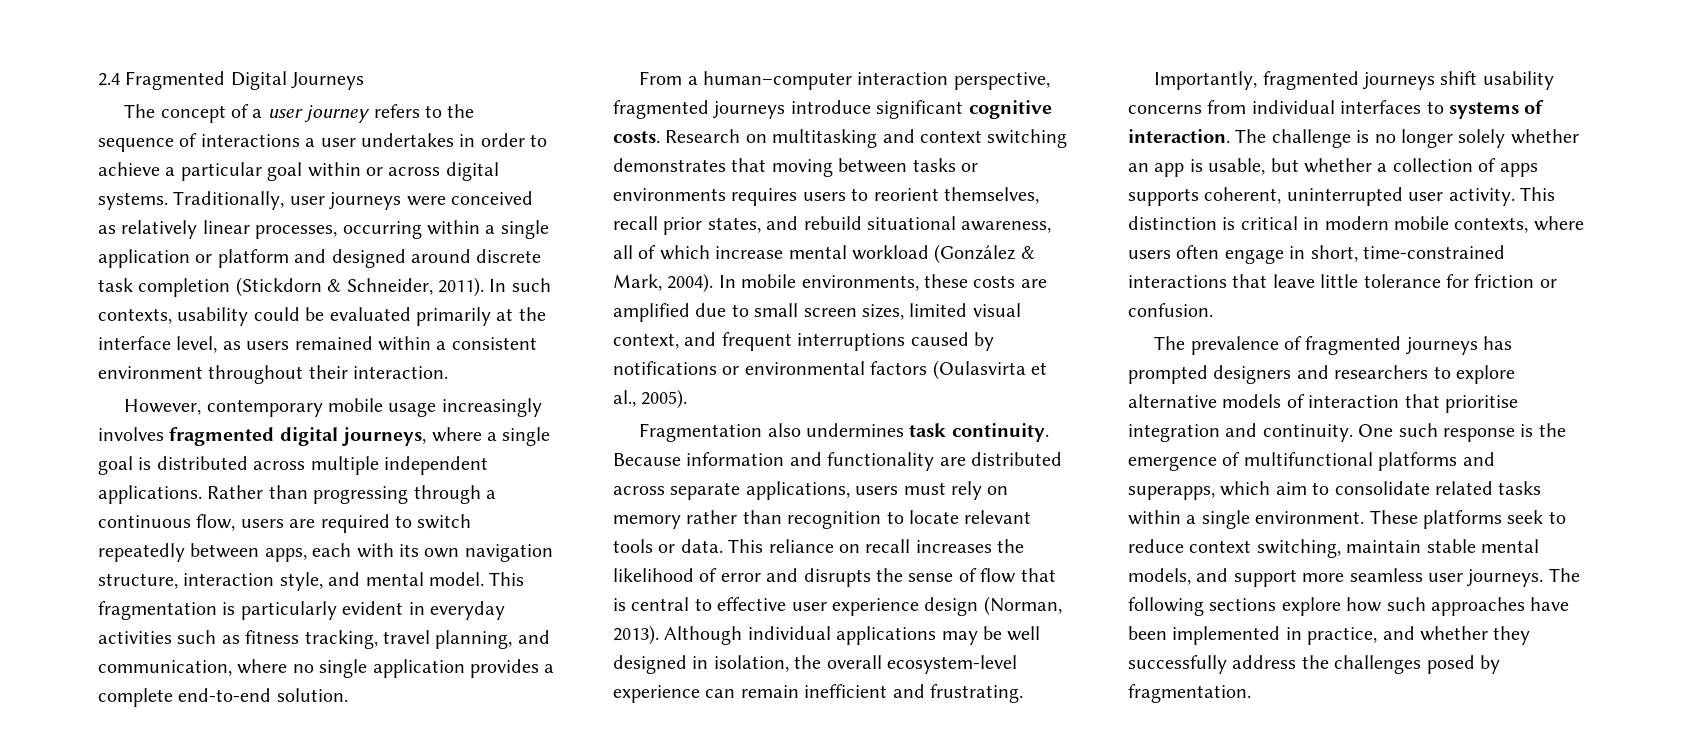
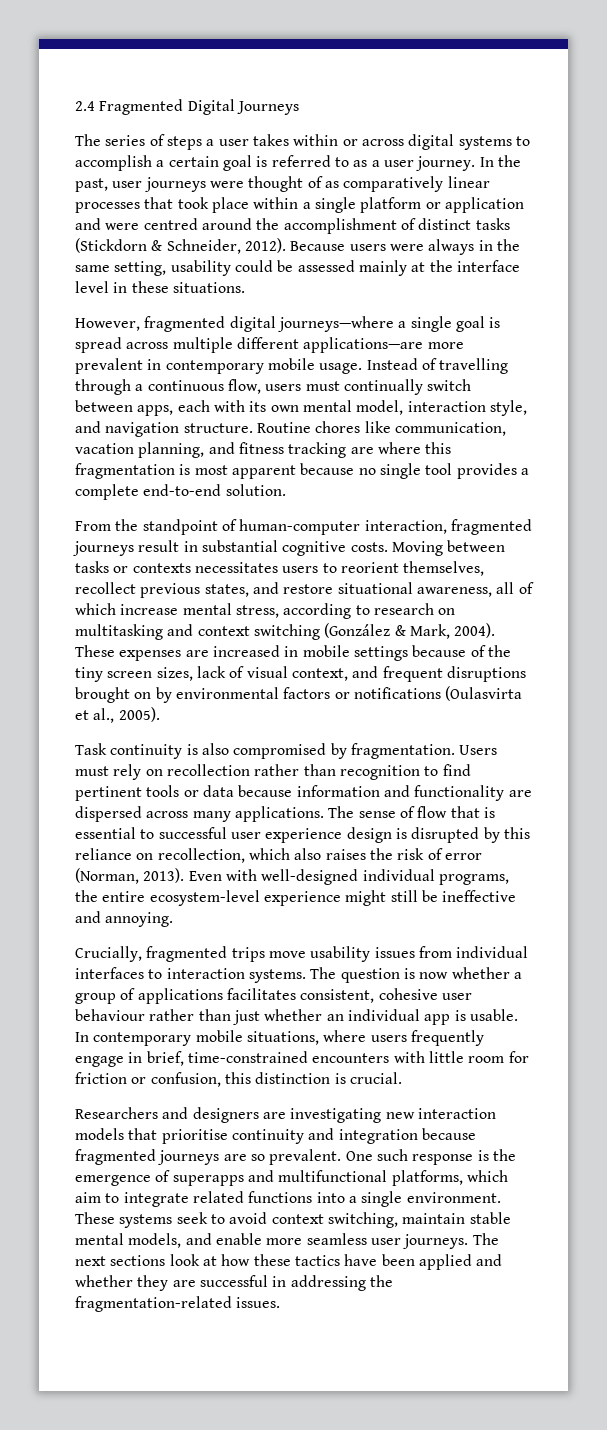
[160,104,475,123] [98,133,548,152] [98,162,499,181] [98,191,533,210] [98,220,549,239] [98,249,542,268] [98,277,551,297] [98,308,172,324] concept of a user journey refers to the sequence of interactions a user undertakes in order to achieve a particular goal within or across digital systems. Traditionally, user journeys were conceived as relatively linear processes, occurring within a single application or platform and designed around discrete task completion (Stickdorn & Schneider, 2011). In such contexts, -> [105,134,530,150] [75,155,521,171] [75,176,490,192] [75,197,524,213] [75,218,510,234] [75,238,520,255] [75,261,167,276] series of steps a user takes within or across digital systems to accomplish a certain goal is referred to as a user journey. In the past, user journeys were thought of as comparatively linear processes that took place within a single platform or application and were centred around the accomplishment of distinct tasks (Stickdorn & Schneider, 2012). Because users were always in the same setting,
[329,307,491,326] evaluated primarily -> [297,260,407,276] assessed mainly
[176,336,537,353] [98,365,449,384] [124,398,542,417] [98,427,482,446] level, as users remained within a consistent environment throughout their interaction. // However, contemporary mobile usage increasingly involves fragmented digital journeys, where -> [75,281,245,293] [75,316,394,332] level in these situations. // However, fragmented digital journeys—where
[156,456,248,470] distributed -> [75,337,122,353] spread
[384,456,488,475] [98,485,409,504] independent applications. Rather than progressing -> [236,337,464,353] [75,358,509,374] different applications—are more prevalent in contemporary mobile usage. Instead of travelling
[289,514,472,533] [98,543,185,562] are required to switch repeatedly -> [305,379,472,395] must continually switch
[464,544,553,562] [98,573,178,589] navigation structure, -> [302,400,404,415] mental model,
[365,572,525,586] [98,601,505,620] [98,630,550,649] [98,659,288,676] mental model. This fragmentation is particularly evident in everyday activities such as fitness tracking, travel planning, and communication, where -> [105,421,506,437] [75,442,452,458] [75,463,355,479] navigation structure. Routine chores like communication, vacation planning, and fitness tracking are where this fragmentation is most apparent because
[372,659,465,678] application -> [425,463,453,475] tool
[687,71,1050,90] [613,100,1052,119] [613,129,1068,148] [613,158,833,177] a human–computer interaction perspective, fragmented journeys introduce significant cognitive costs. Research on multitasking and context switching demonstrates that moving -> [115,519,532,535] [73,540,443,556] the standpoint of human-computer interaction, fragmented journeys result in substantial cognitive costs. Moving
[613,188,798,206] environments requires -> [132,562,278,573] contexts necessitates
[613,216,703,235] recall prior -> [75,582,201,598] recollect previous
[803,216,862,230] rebuild -> [283,584,334,594] restore
[852,244,1035,264] [613,273,1047,293] [613,303,1021,322] [613,332,994,351] [613,360,1047,380] [613,389,688,409] [639,423,1049,442] [613,452,1062,471] [613,481,1009,500] [613,510,1032,529] [613,539,1025,553] [613,568,903,587] workload (González & Mark, 2004). In mobile environments, these costs are amplified due to small screen sizes, limited visual context, and frequent interruptions caused by notifications or environmental factors (Oulasvirta et al., 2005). // Fragmentation also undermines task continuity. Because information and functionality are distributed across separate applications, users must rely on memory rather than recognition to locate relevant tools or data. This reliance on recall increases the likelihood of error and disrupts the -> [235,603,456,619] [75,623,496,640] [75,645,511,661] [75,666,526,682] [75,686,523,703] [75,707,160,723] [75,743,498,759] [75,764,471,780] [75,785,532,801] [75,806,355,822] stress, according to research on multitasking and context switching (González & Mark, 2004). These expenses are increased in mobile settings because of the tiny screen sizes, lack of visual context, and frequent disruptions brought on by environmental factors or notifications (Oulasvirta et al., 2005). // Task continuity is also compromised by fragmentation. Users must rely on recollection rather than recognition to find pertinent tools or data because information and functionality are dispersed across many applications. The
[631,596,1062,616] [613,625,1041,645] [613,655,1017,674] [613,684,1023,703] [1154,71,1554,90] [1128,100,1545,119] [1128,129,1506,148] central to effective user experience design (Norman, 2013). Although individual applications may be well designed in isolation, the overall ecosystem-level experience can remain inefficient and frustrating. // Importantly, fragmented journeys shift usability concerns from individual interfaces to systems of interaction. The challenge is no longer solely -> [75,827,530,843] [75,848,482,863] [75,868,509,885] [75,890,517,906] [75,911,174,927] [75,946,529,962] [75,967,522,983] [75,988,472,1004] [75,1009,260,1025] essential to successful user experience design is disrupted by this reliance on recollection, which also raises the risk of error (Norman, 2013). Even with well-designed individual programs, the entire ecosystem-level experience might still be ineffective and annoying. // Crucially, fragmented trips move usability issues from individual interfaces to interaction systems. The question is now whether a group of applications facilitates consistent, cohesive user behaviour rather than just
(1149, 167) none -> [347,1009,420,1021] individual
[1208,158,1538,177] [1128,187,1555,206] [1128,216,1529,233] usable, but whether a collection of apps supports coherent, uninterrupted user activity. This distinction is critical in modern mobile contexts, -> [469,1009,518,1021] [75,1030,319,1046] usable. In contemporary mobile situations,
[1176,245,1220,259] often -> [410,1030,484,1046] frequently
[1310,245,1505,262] [1128,274,1557,288] [1128,303,1213,317] [1154,336,1513,355] [1128,365,1515,384] [1128,394,1518,413] [1128,423,1353,442] short, time-constrained interactions that leave little tolerance for friction or confusion. // The prevalence of fragmented journeys has prompted designers and researchers to explore alternative models of interaction that prioritise integration and continuity. -> [146,1051,529,1066] [75,1072,402,1087] [75,1107,496,1123] [75,1128,476,1144] [75,1149,342,1165] brief, time-constrained encounters with little room for friction or confusion, this distinction is crucial. // Researchers and designers are investigating new interaction models that prioritise continuity and integration because fragmented journeys are so prevalent.
[1243,452,1495,471] [1128,481,1542,500] [1128,510,1181,525] multifunctional platforms and superapps, which aim to consolidate related tasks within -> [172,1170,508,1186] [75,1191,345,1207] superapps and multifunctional platforms, which aim to integrate related functions into
[1423,510,1502,529] platforms -> [119,1214,173,1228] systems
[1128,539,1184,553] reduce -> [229,1212,268,1224] avoid
[1233,569,1297,587] support -> [215,1233,262,1245] enable
[1128,597,1570,616] [1128,626,1531,645] [1128,655,1500,674] [1128,684,1251,703] following sections explore how such approaches have been implemented in practice, and whether they successfully address the challenges posed by fragmentation. -> [75,1254,503,1270] [75,1275,393,1291] [75,1296,281,1312] next sections look at how these tactics have been applied and whether they are successful in addressing the fragmentation-related issues.

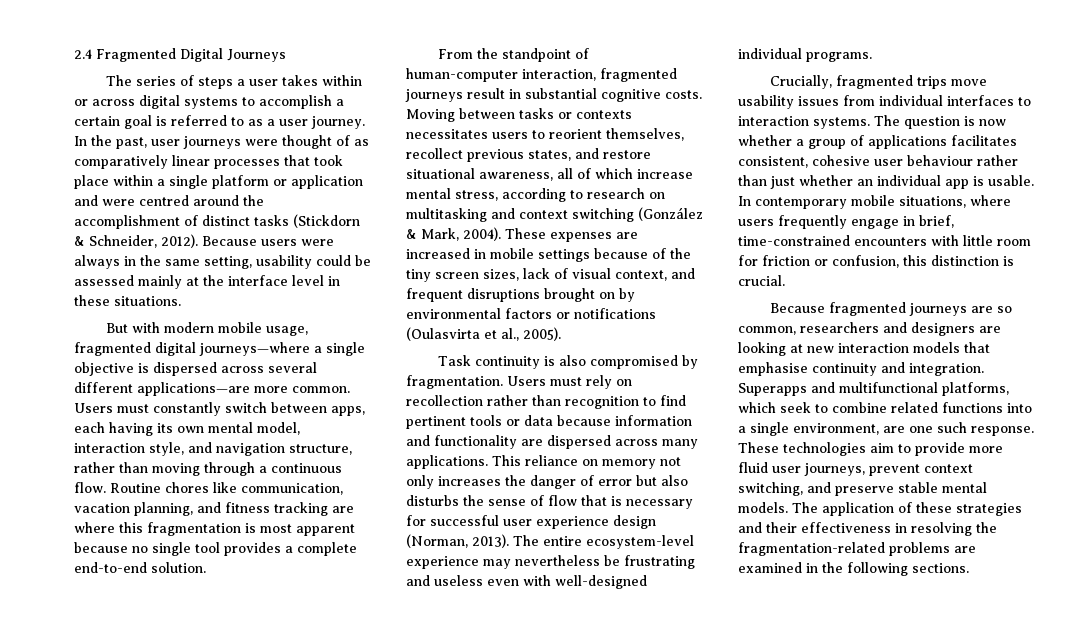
[75,318,140,331] However, -> [106,322,309,336] But with modern mobile usage,
[455,316,501,332] [75,337,464,353] [75,358,509,374] [75,379,423,395] goal is spread across multiple different applications—are more prevalent in contemporary mobile usage. Instead of travelling through a continuous flow, users must continually -> [74,362,317,376] [74,382,350,396] [74,402,221,416] objective is dispersed across several different applications—are more common. Users must constantly
[213,400,245,412] with -> [109,422,153,436] having
[183,423,253,433] structure. -> [289,444,352,455] [74,462,342,476] [74,482,106,493] structure, rather than moving through a continuous flow.
[328,806,355,818] The -> [492,455,681,469] [406,475,688,489] [406,495,484,506] This reliance on memory not only increases the danger of error but also disturbs the
[75,827,155,839] essential to -> [626,499,693,509] [406,515,426,526] necessary for
[395,827,530,843] [75,848,482,863] [75,868,509,885] [75,890,517,906] [75,911,174,927] is disrupted by this reliance on recollection, which also raises the risk of error (Norman, 2013). Even with well-designed individual programs, the entire ecosystem-level experience might still be ineffective and annoying. -> [406,534,694,549] [406,555,695,569] [406,575,647,589] [738,48,872,62] (Norman, 2013). The entire ecosystem-level experience may nevertheless be frustrating and useless even with well-designed individual programs.
[75,1107,158,1119] Researchers -> [770,302,1013,316] [738,322,879,335] Because fragmented journeys are so common, researchers
[290,1108,382,1123] investigating -> [738,342,803,356] looking at
[161,1129,228,1144] prioritise -> [738,362,808,376] emphasise
[338,1128,476,1144] [75,1149,516,1165] [75,1170,244,1186] integration because fragmented journeys are so prevalent. One such response is the emergence of superapps -> [909,363,984,376] [738,383,807,396] integration. Superapps
[75,1192,189,1207] aim to integrate -> [780,402,887,413] seek to combine
[406,1192,501,1203] [75,1212,511,1228] [75,1233,499,1249] [75,1254,503,1270] [75,1275,393,1291] [75,1296,281,1312] environment. These systems seek to avoid context switching, maintain stable mental models, and enable more seamless user journeys. The next sections look at how these tactics have been applied and whether they are successful in addressing the fragmentation-related issues. -> [793,422,1034,436] [738,442,1003,456] [738,462,973,476] [738,482,987,496] [738,502,1022,516] [738,522,997,536] [738,542,976,556] [738,562,969,576] environment, are one such response. These technologies aim to provide more fluid user journeys, prevent context switching, and preserve stable mental models. The application of these strategies and their effectiveness in resolving the fragmentation-related problems are examined in the following sections.

